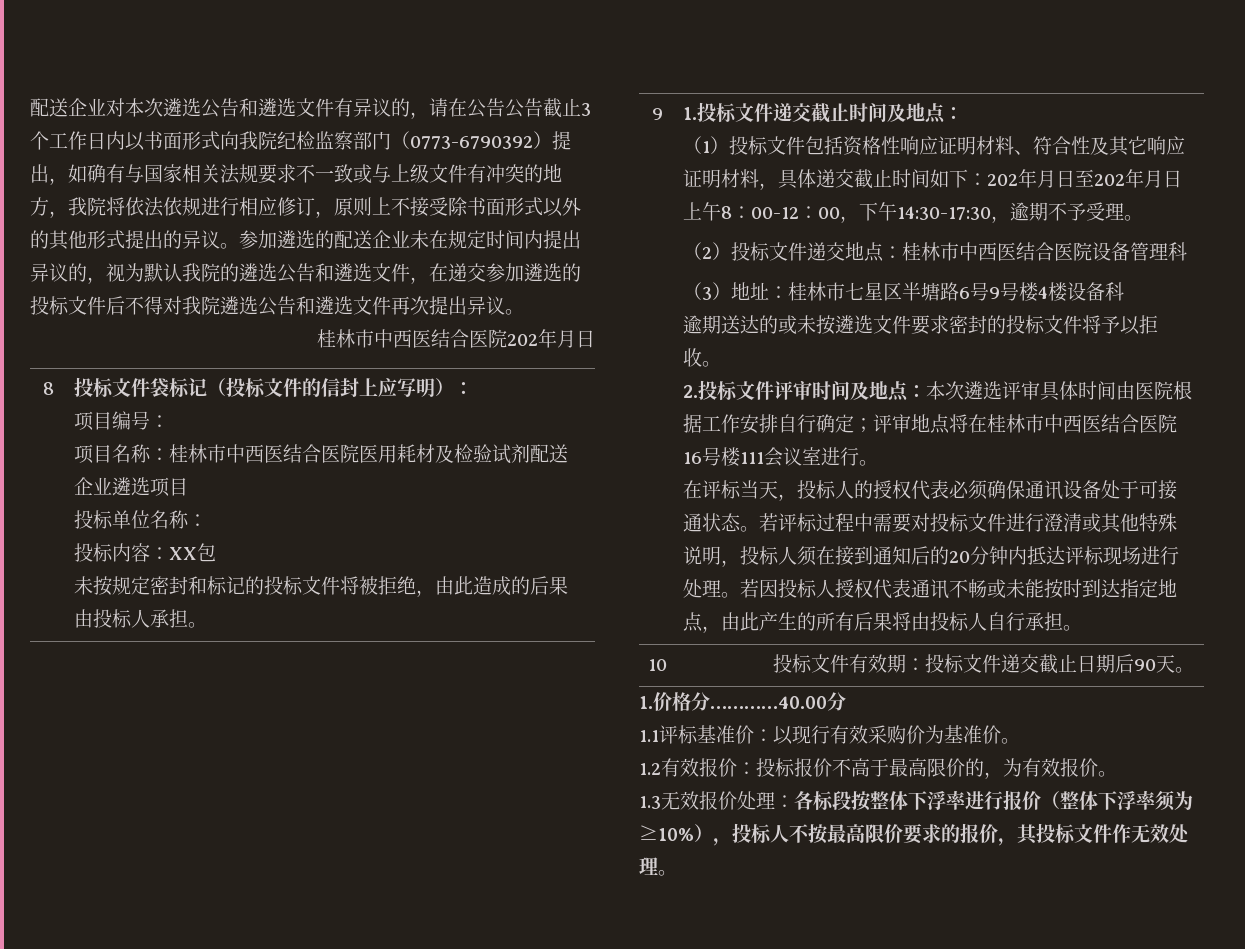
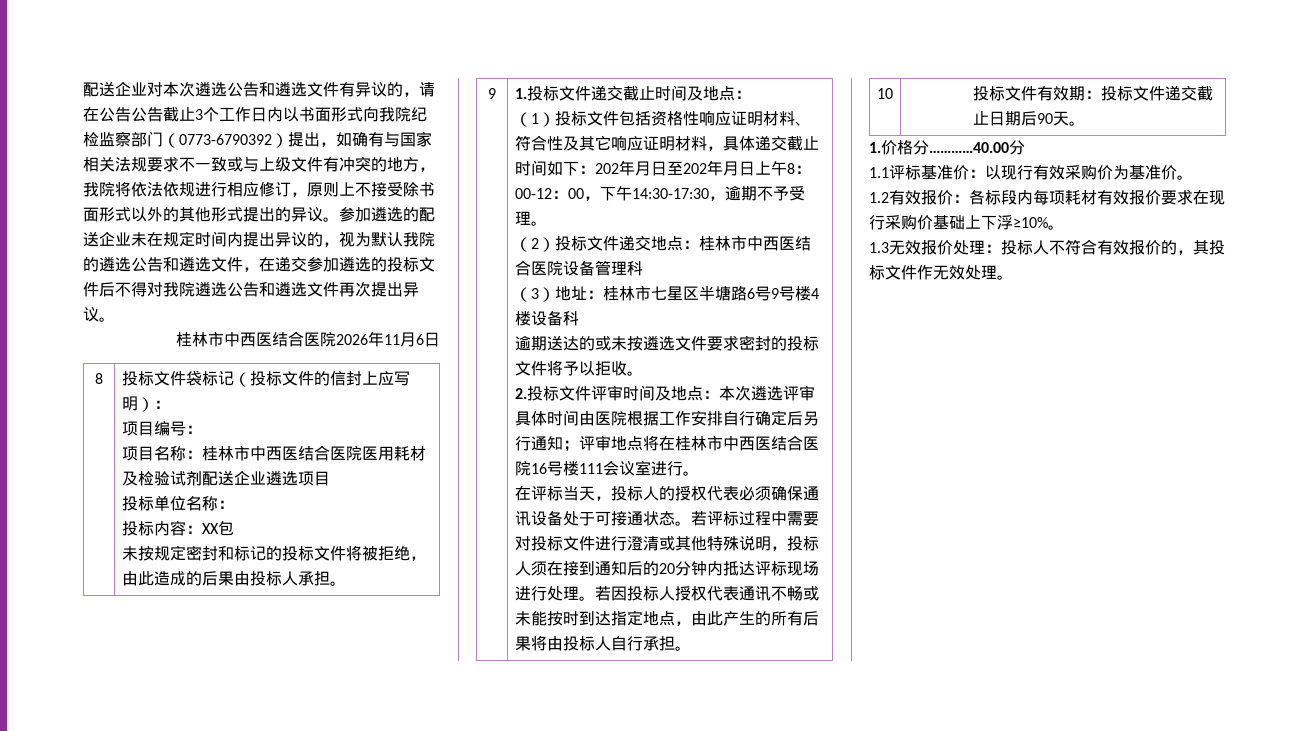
[507,329,576,348] 202年月 -> [336,331,424,347] 2026年11月6
(855, 423) none -> [786,411,819,426] [514,436,563,451] 后另行通知
[756,758,1098,779] 投标报价不高于最高限价的，为有效报价 -> [969,189,1225,205] [869,215,1048,230] 各标段内每项耗材有效报价要求在现行采购价基础上下浮≥10%
[794,790,1193,811] [639,823,998,846] 各标段按整体下浮率进行报价（整体下浮率须为≥10%），投标人不按最高限价要求的报价 -> [1001,239,1177,255] 投标人不符合有效报价的

